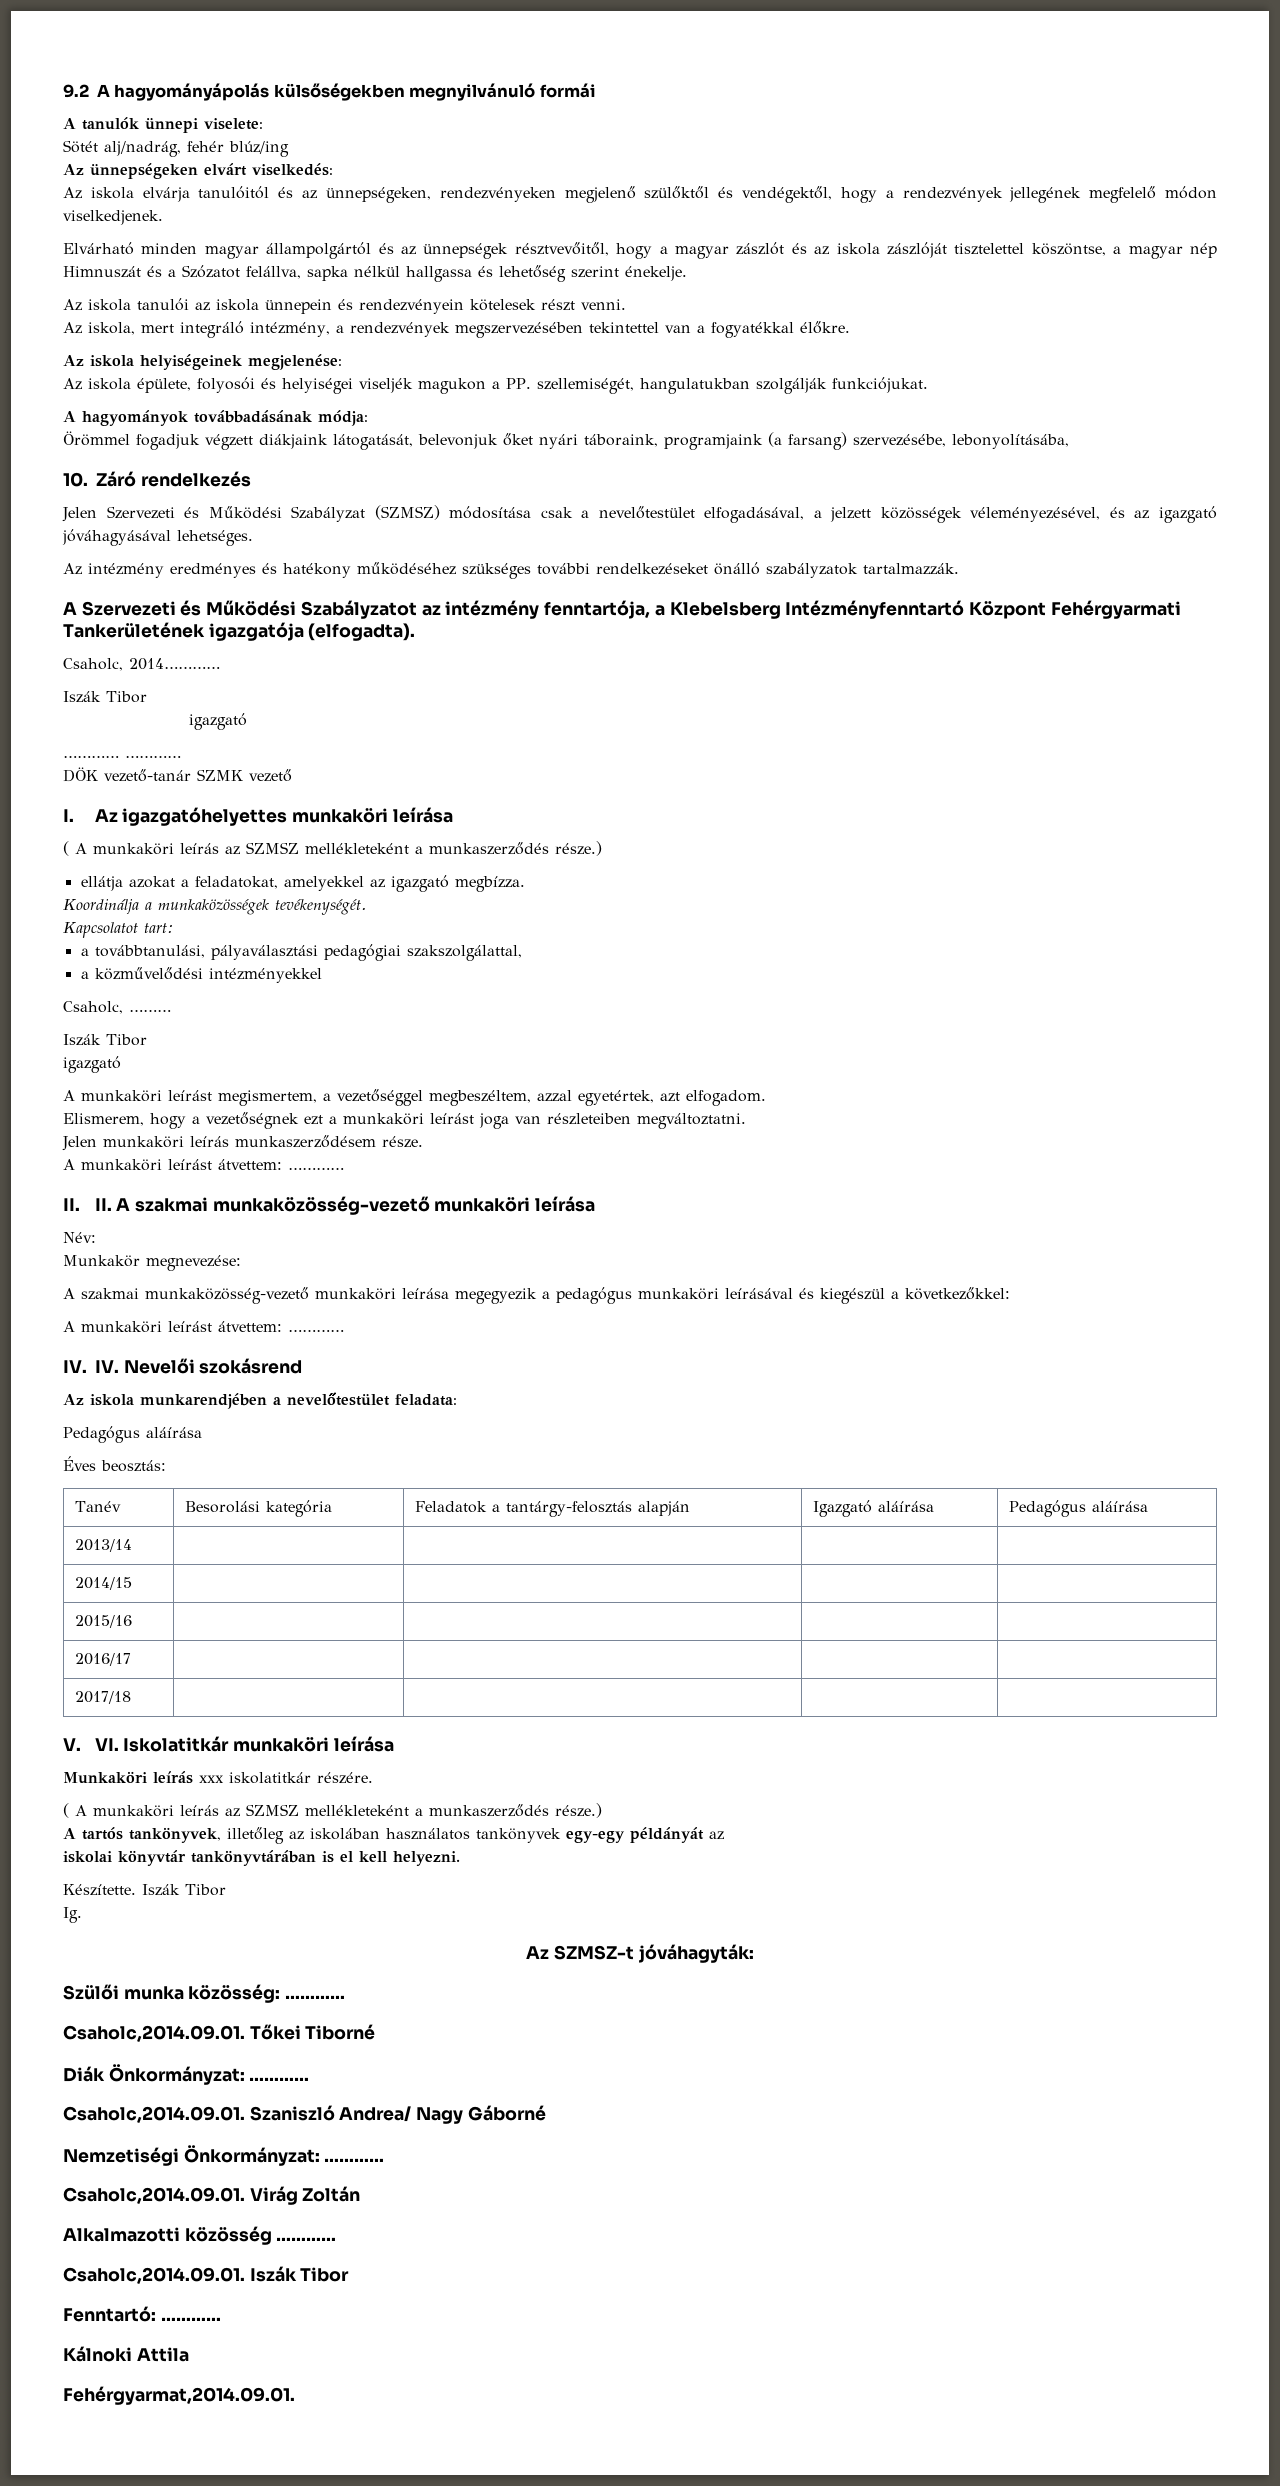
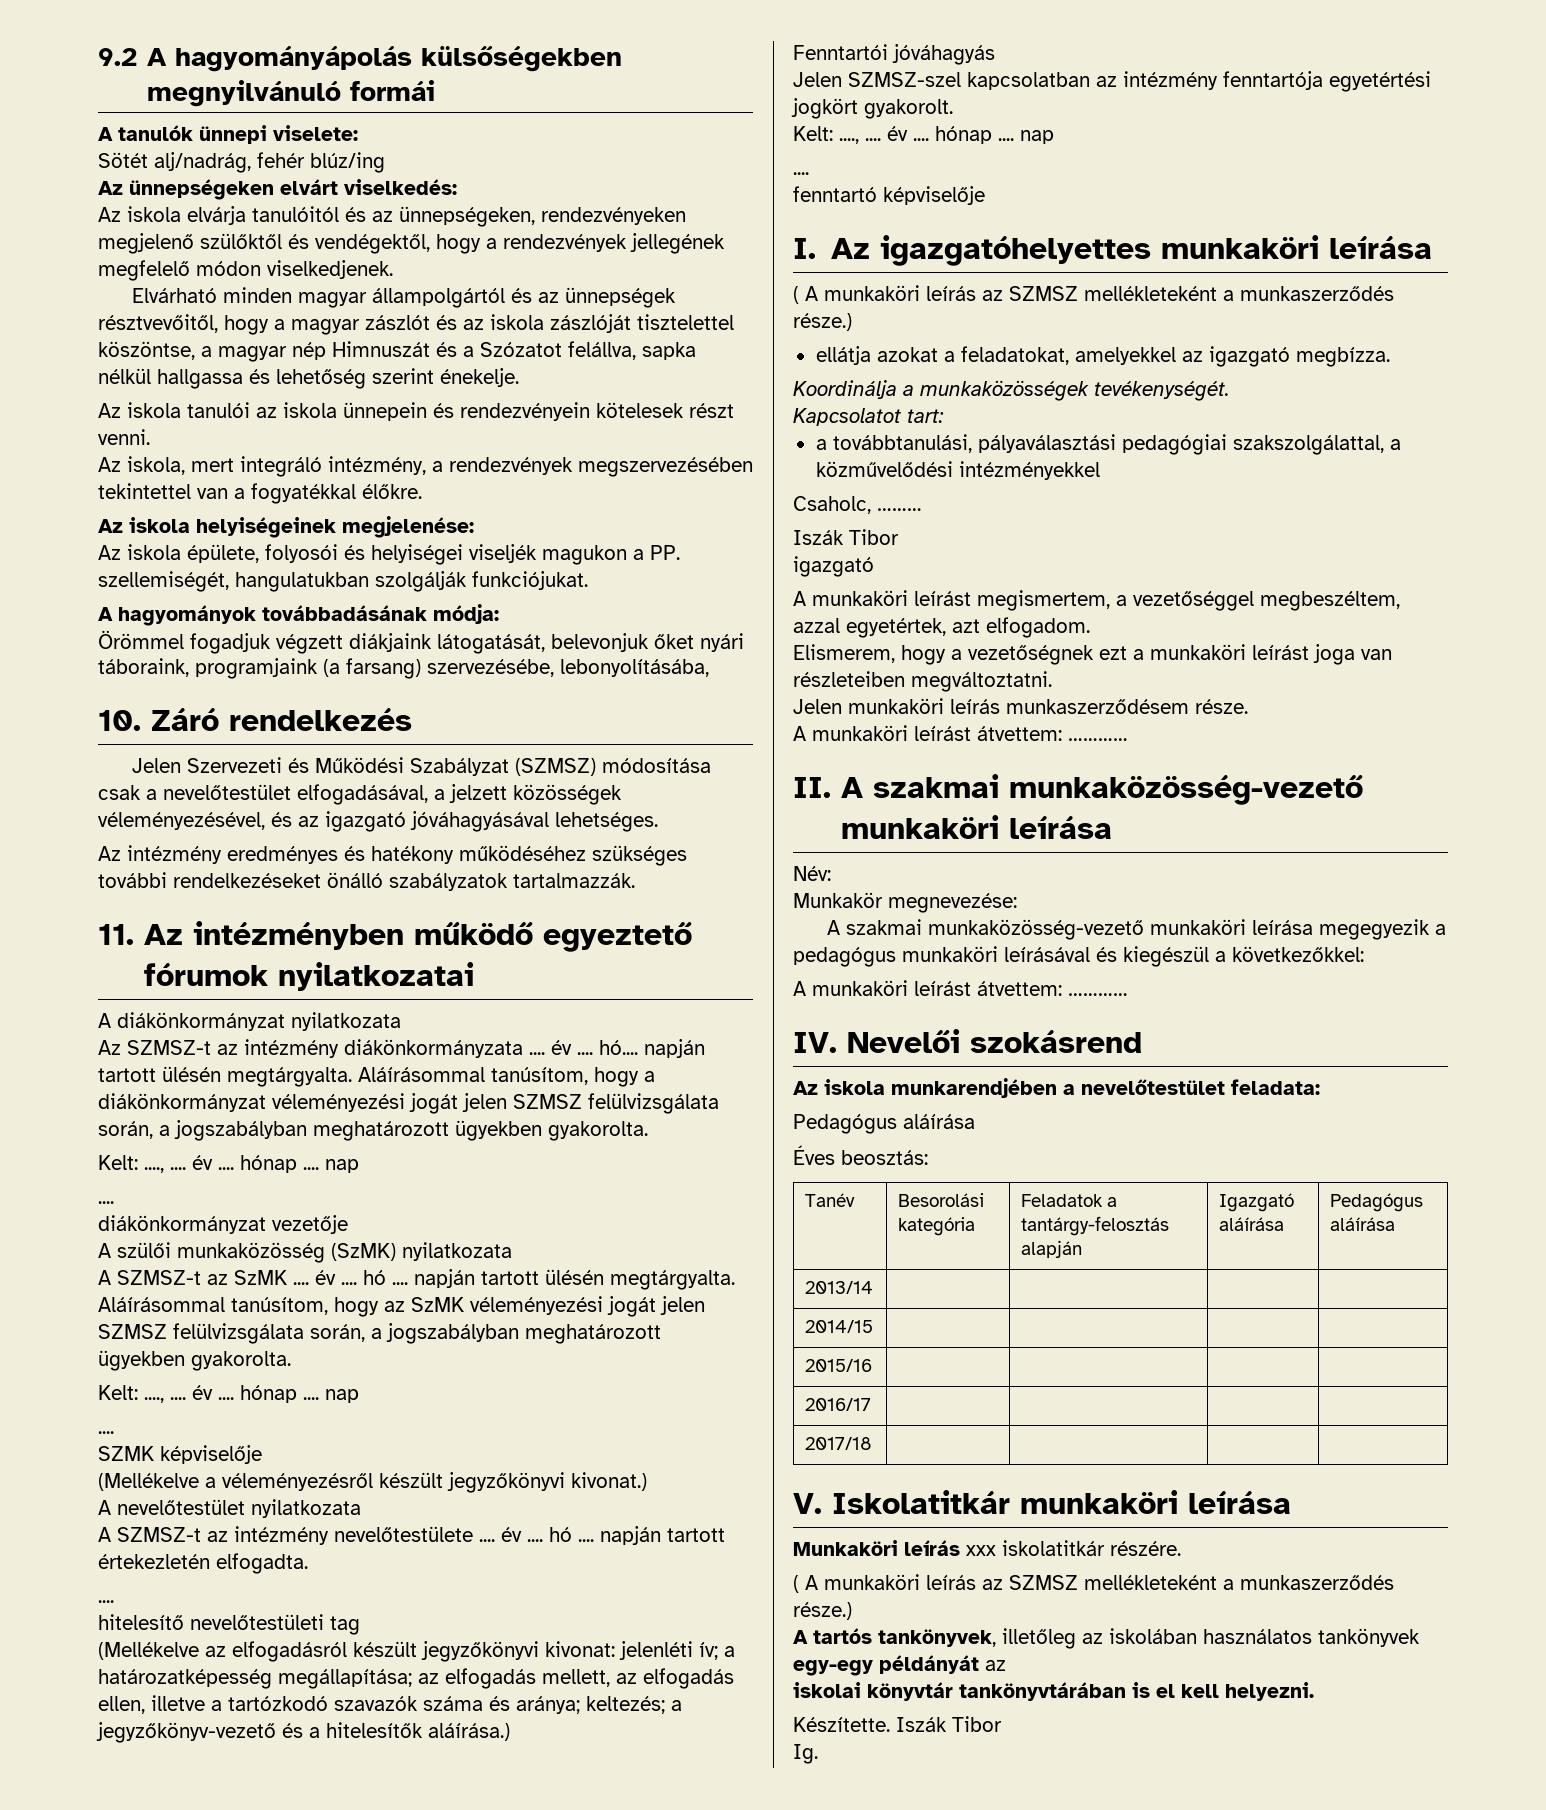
[63,600,1181,619] [63,622,416,641] [63,658,220,671] [63,691,147,703] [189,713,248,730] [63,755,181,758] [63,767,292,782] A Szervezeti és Működési Szabályzatot az intézmény fenntartója, a Klebelsberg Intézményfenntartó Központ Fehérgyarmati Tankerületének igazgatója (elfogadta). // Csaholc, 2014………… // Iszák Tibor // igazgató // ………… ………… // DÖK vezető-tanár SZMK vezető -> [98,921,693,952] [144,962,475,991] [98,1012,401,1031] [98,1039,705,1058] [98,1066,655,1087] [98,1093,719,1114] [98,1120,648,1141] [98,1155,359,1173] [98,1201,114,1204] [98,1215,348,1234] [98,1242,512,1263] [98,1269,735,1290] [98,1296,705,1317] [98,1323,661,1344] [98,1350,291,1371] [98,1385,359,1403] [98,1431,114,1434] [98,1445,262,1464] [98,1472,647,1493] [98,1499,361,1518] [98,1526,725,1545] [98,1553,308,1574] [98,1600,114,1603] [98,1614,360,1635] [98,1641,735,1662] [98,1668,734,1689] [98,1695,682,1714] [96,1722,510,1743] [793,44,995,65] [793,71,1431,92] [791,98,953,119] [793,126,1054,144] [793,172,809,175] [793,186,985,205] 11. Az intézményben működő egyeztető fórumok nyilatkozatai // A diákönkormányzat nyilatkozata // Az SZMSZ-t az intézmény diákönkormányzata .... év .... hó.... napján tartott ülésén megtárgyalta. Aláírásommal tanúsítom, hogy a diákönkormányzat véleményezési jogát jelen SZMSZ felülvizsgálata során, a jogszabályban meghatározott ügyekben gyakorolta. // Kelt: ...., .... év .... hónap .... nap // .... // diákönkormányzat vezetője // A szülői munkaközösség (SzMK) nyilatkozata // A SZMSZ-t az SzMK .... év .... hó .... napján tartott ülésén megtárgyalta. Aláírásommal tanúsítom, hogy az SzMK véleményezési jogát jelen SZMSZ felülvizsgálata során, a jogszabályban meghatározott ügyekben gyakorolta. // Kelt: ...., .... év .... hónap .... nap // .... // SZMK képviselője // (Mellékelve a véleményezésről készült jegyzőkönyvi kivonat.) // A nevelőtestület nyilatkozata // A SZMSZ-t az intézmény nevelőtestülete .... év .... hó .... napján tartott értekezletén elfogadta. // .... // hitelesítő nevelőtestületi tag // (Mellékelve az elfogadásról készült jegyzőkönyvi kivonat: jelenléti ív; a határozatképesség megállapítása; az elfogadás mellett, az elfogadás ellen, illetve a tartózkodó szavazók száma és aránya; keltezés; a jegyzőkönyv-vezető és a hitelesítők aláírása.) // Fenntartói jóváhagyás // Jelen SZMSZ-szel kapcsolatban az intézmény fenntartója egyetértési jogkört gyakorolt. // Kelt: ...., .... év .... hónap .... nap // .... // fenntartó képviselője
(522, 953) // -> (1384, 445) none
[94,1198,112,1211] II. -> (831, 787) none
[95,1360,119,1373] IV. -> (837, 1042) none
[94,1738,119,1751] VI. -> (822, 1503) none
[526,1944,754,1963] [63,1984,346,2003] [63,2024,376,2042] [63,2064,310,2085] [63,2105,546,2124] [63,2145,385,2166] [63,2186,361,2205] [63,2226,337,2245] [63,2266,350,2284] [63,2306,221,2322] [63,2346,189,2362] [63,2386,295,2405] // Az SZMSZ-t jóváhagyták: // Szülői munka közösség: ………… // Csaholc,2014.09.01. Tőkei Tiborné // Diák Önkormányzat: ………… // Csaholc,2014.09.01. Szaniszló Andrea/ Nagy Gáborné // Nemzetiségi Önkormányzat: ………… // Csaholc,2014.09.01. Virág Zoltán // Alkalmazotti közösség ………… // Csaholc,2014.09.01. Iszák Tibor // Fenntartó: ………… // Kálnoki Attila // Fehérgyarmat,2014.09.01. -> (818, 1754) none

